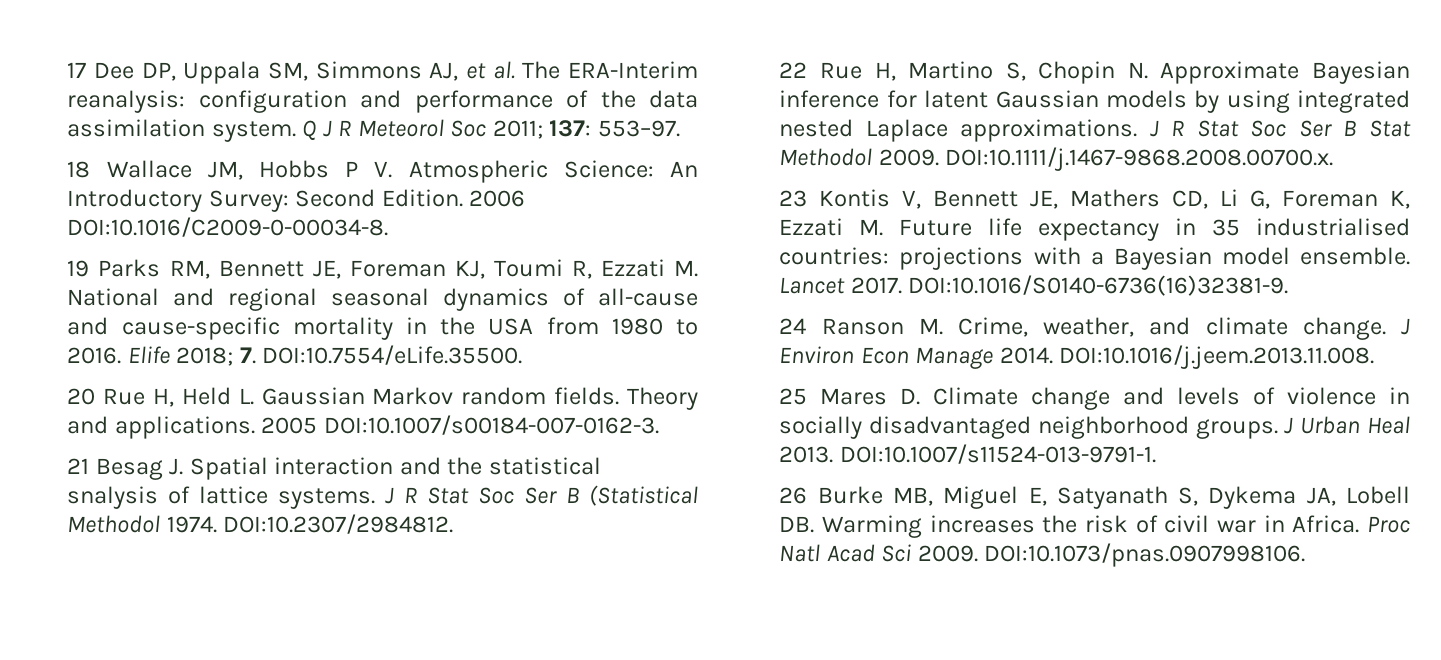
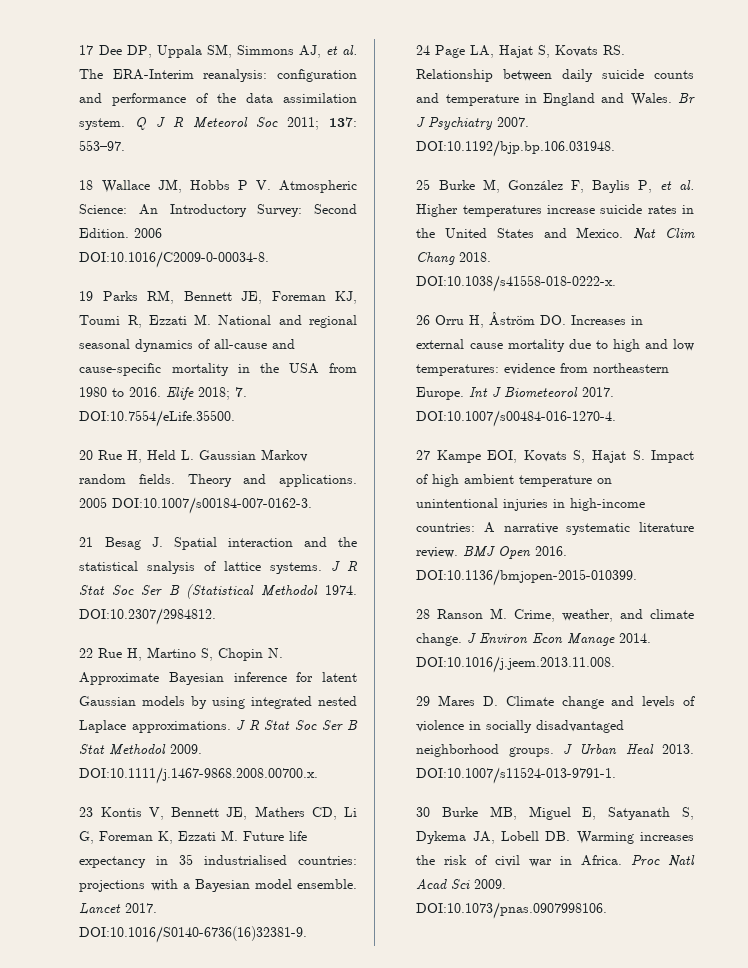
(807, 326) none -> [435,45,626,58] [416,69,694,82] [416,93,695,106] [416,117,530,130] [416,140,616,157] [416,179,694,193] [416,204,694,217] [416,227,695,240] [416,252,492,265] [416,275,617,292] [416,312,644,328] [416,339,694,352] [416,363,670,376] [416,387,615,400] [416,410,617,427] [416,450,694,463] [416,474,613,487] [416,498,646,511] [416,522,694,535] [416,546,568,559] [416,569,638,586] [416,609,431,619] Page LA, Hajat S, Kovats RS. Relationship between daily suicide counts and temperature in England and Wales. Br J Psychiatry 2007. DOI:10.1192/bjp.bp.106.031948. // 25 Burke M, González F, Baylis P, et al. Higher temperatures increase suicide rates in the United States and Mexico. Nat Clim Chang 2018. DOI:10.1038/s41558-018-0222-x. // 26 Orru H, Åström DO. Increases in external cause mortality due to high and low temperatures: evidence from northeastern Europe. Int J Biometeorol 2017. DOI:10.1007/s00484-016-1270-4. // 27 Kampe EOI, Kovats S, Hajat S. Impact of high ambient temperature on unintentional injuries in high-income countries: A narrative systematic literature review. BMJ Open 2016. DOI:10.1136/bmjopen-2015-010399. // 28
[779,388,808,405] 25 -> [416,696,431,706] 29
[779,487,808,504] 26 -> [416,807,431,817] 30

